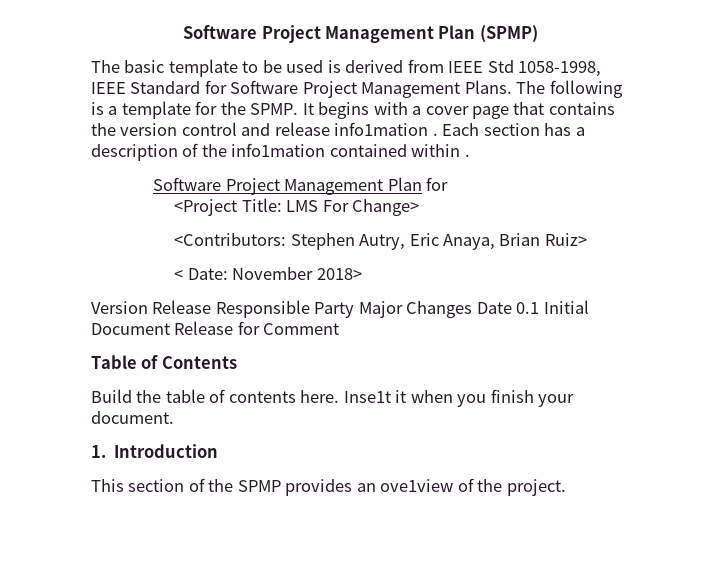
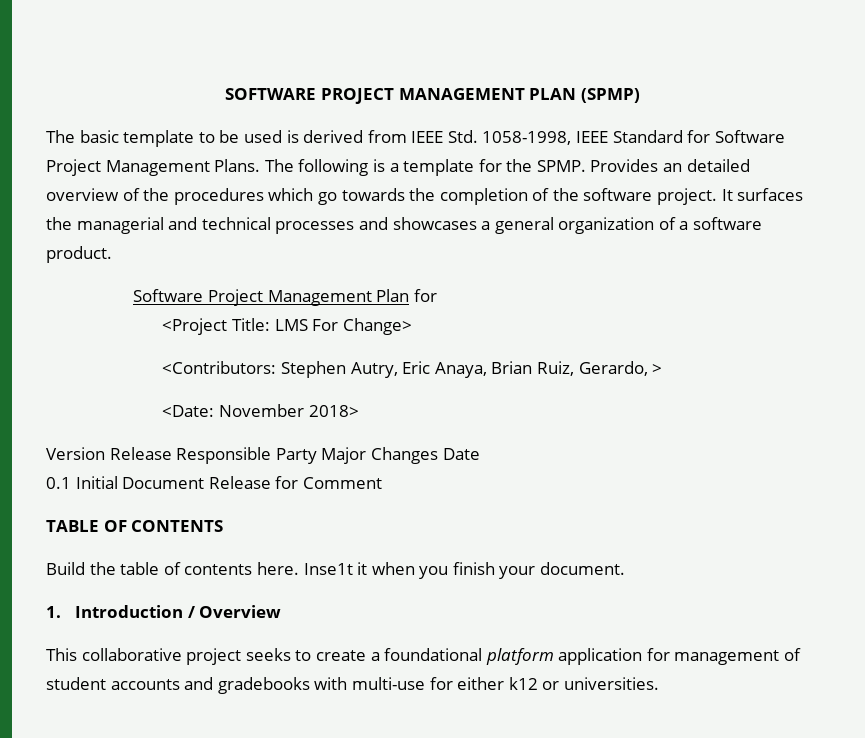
[183,25,476,43] Software Project Management Plan -> [225,88,577,104] SOFTWARE PROJECT MANAGEMENT PLAN
[487,60,514,73] Std -> [447,130,478,143] Std.
[302,102,615,119] [91,122,585,136] [91,143,470,161] It begins with a cover page that contains the version control and release info1mation . Each section has a description of the info1mation contained within . -> [590,159,750,172] [46,188,804,205] [46,217,763,234] [46,246,112,263] Provides an detailed overview of the procedures which go towards the completion of the software project. It surfaces the managerial and technical processes and showcases a general organization of a software product.
[544,233,587,246] [174,268,228,280] Ruiz> // < Date: -> [537,361,663,376] [162,405,215,417] Ruiz, Gerardo, > // <Date:
(512, 308) none -> (480, 454) //
[91,355,237,369] Table of Contents -> [46,520,224,532] TABLE OF CONTENTS
(219, 451) none -> [187,605,282,618] / Overview
[128,478,566,496] section of the SPMP provides an ove1view of the project. -> [81,648,802,665] [46,677,659,694] collaborative project seeks to create a foundational platform application for management of student accounts and gradebooks with multi-use for either k12 or universities.

